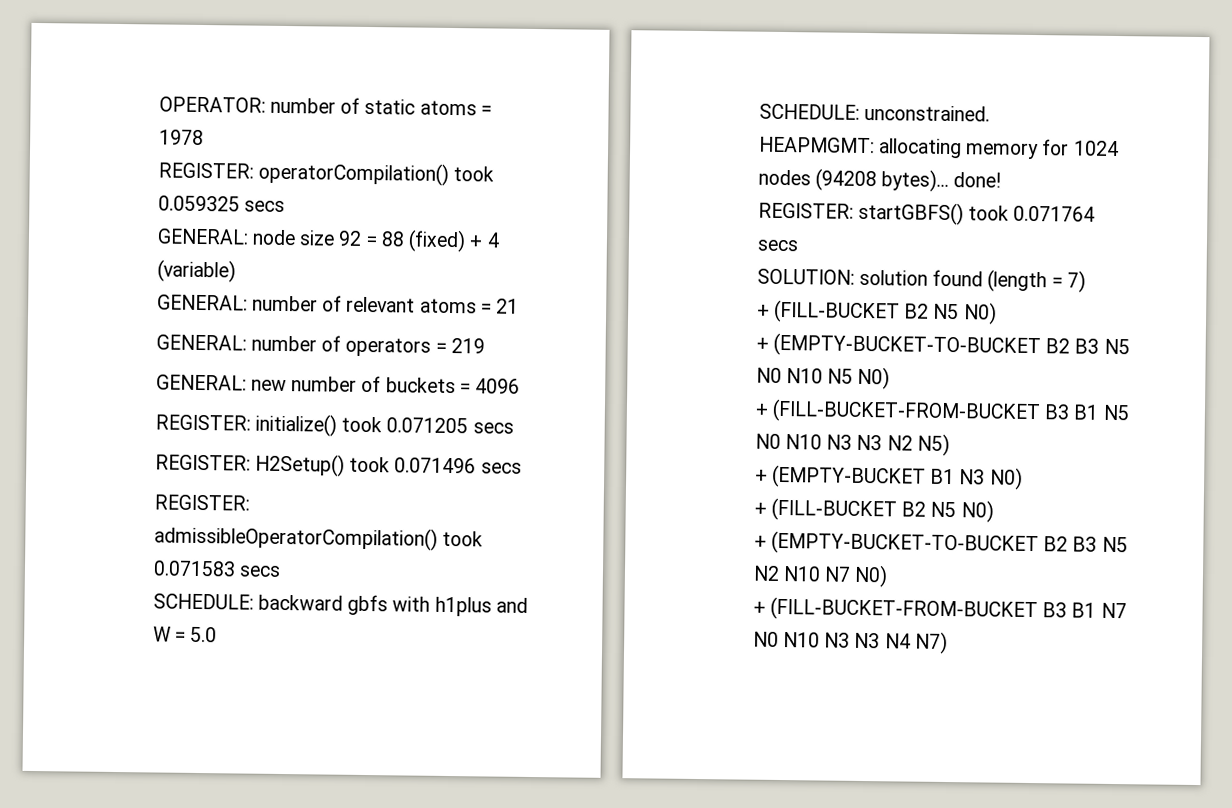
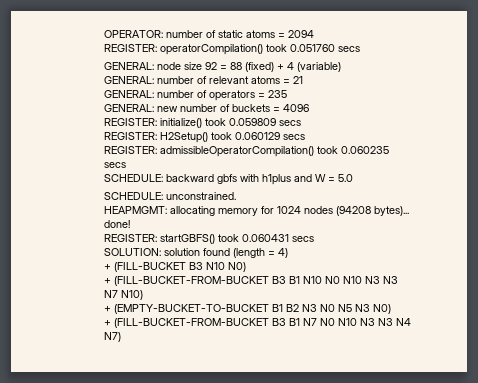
[158,129,204,146] 1978 -> [288,30,315,38] 2094
[157,195,240,212] 0.059325 -> [290,44,336,52] 0.051760
[450,338,485,354] 219 -> [268,90,288,98] 235
[386,417,469,434] 0.071205 -> [229,118,277,126] 0.059809
[394,457,477,474] 0.071496 -> [235,132,281,140] 0.060129
[152,560,236,577] 0.071583 -> [341,146,390,154] 0.060235
[1013,205,1096,222] 0.071764 -> [242,234,290,242] 0.060431
[1066,270,1086,293] [756,299,997,325] [755,332,1130,359] [755,366,891,390] [754,398,1130,425] [754,433,950,457] [754,464,1023,490] [753,497,994,523] [753,530,1128,557] [752,565,852,582] 7) // + (FILL-BUCKET B2 N5 N0) // + (EMPTY-BUCKET-TO-BUCKET B2 B3 N5 N0 N10 N5 N0) // + (FILL-BUCKET-FROM-BUCKET B3 B1 N5 N0 N10 N3 N3 N2 N5) // + (EMPTY-BUCKET B1 N3 N0) // + (FILL-BUCKET B2 N5 N0) // + (EMPTY-BUCKET-TO-BUCKET B2 B3 N5 N2 N10 N7 -> [278,248,289,258] [104,262,247,272] [104,276,399,286] [104,290,144,300] [104,304,371,314] 4) // + (FILL-BUCKET B3 N10 N0) // + (FILL-BUCKET-FROM-BUCKET B3 B1 N10 N0 N10 N3 N3 N7 N10) // + (EMPTY-BUCKET-TO-BUCKET B1 B2 N3 N0 N5 N3

